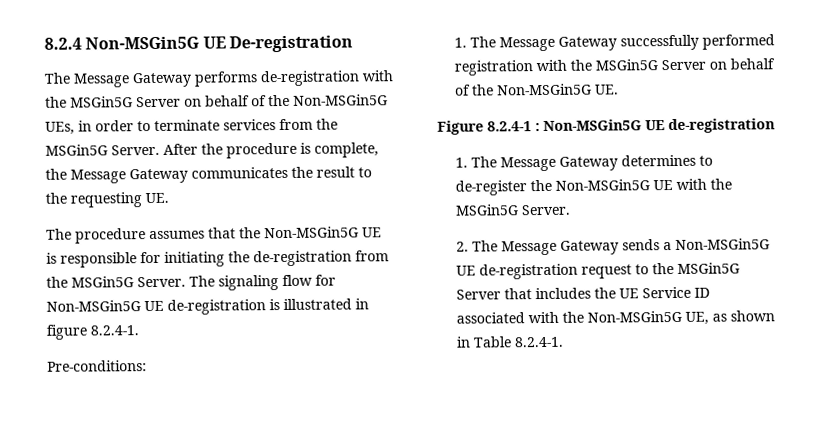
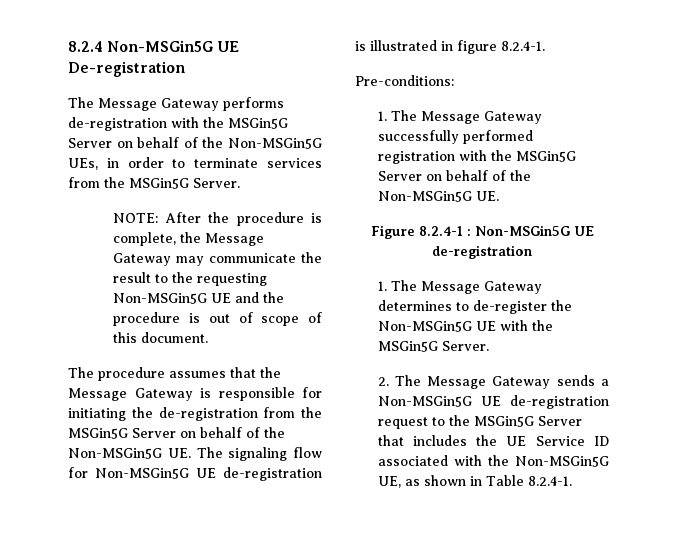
(160, 150) none -> [113,213,159,223] // NOTE:
[191,166,288,179] communicates -> [176,253,297,266] may communicate
[145,192,169,204] UE. -> [113,292,285,304] [113,312,323,326] [113,332,209,343] Non-MSGin5G UE and the procedure is out of scope of this document.
[264,226,382,239] Non-MSGin5G UE -> [68,388,193,401] Message Gateway
[137,276,186,288] Server. -> [132,427,285,438] [68,448,191,459] Server on behalf of the Non-MSGin5G UE.

